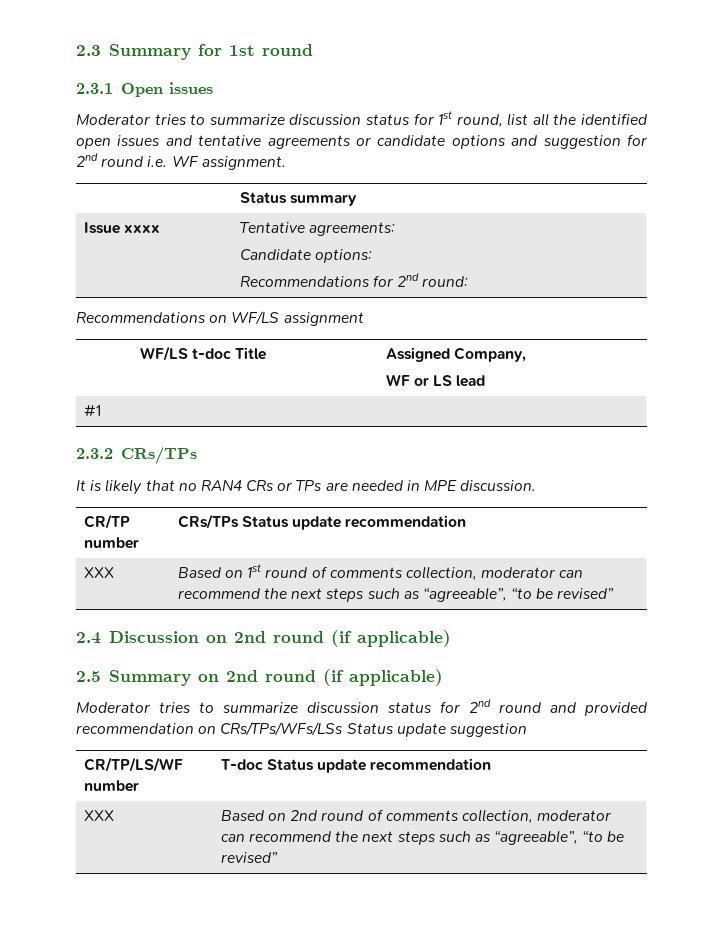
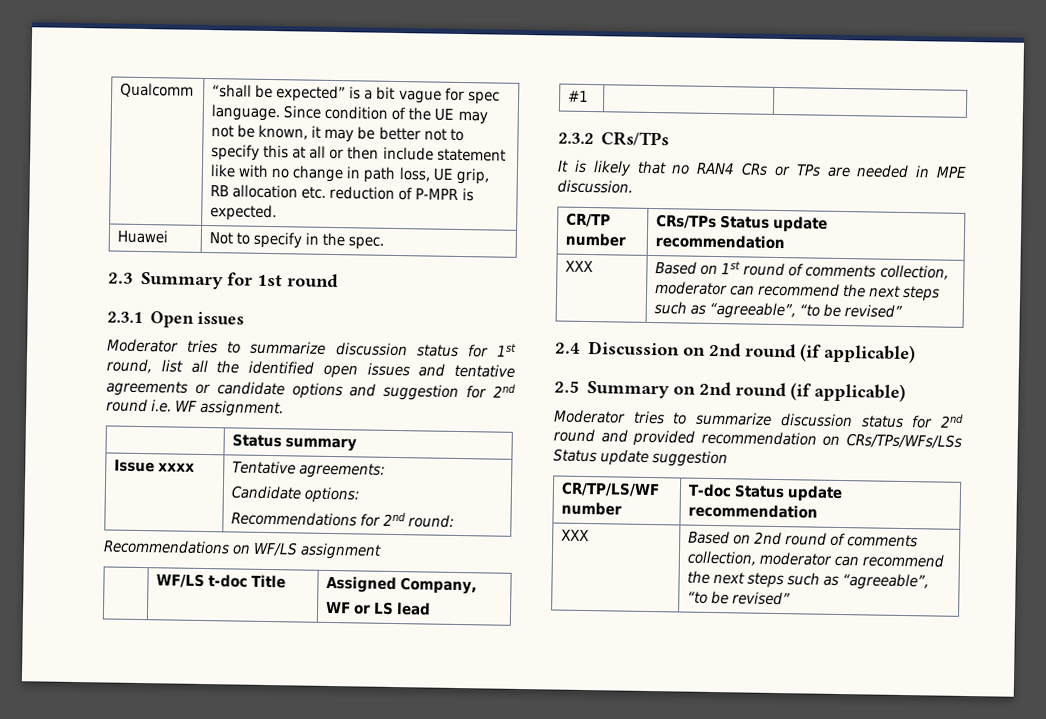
(76, 50) none -> [120,82,195,98] [212,84,500,105] [211,104,488,125] [211,124,464,143] [211,144,506,162] [210,164,489,185] [210,184,474,202] [210,204,278,222] [117,229,169,244] [209,231,385,250] Qualcomm | “shall be expected” is a bit vague for spec language. Since condition of the UE may not be known, it may be better not to specify this at all or then include statement like with no change in path loss, UE grip, RB allocation etc. reduction of P-MPR is expected. // Huawei | Not to specify in the spec. //

